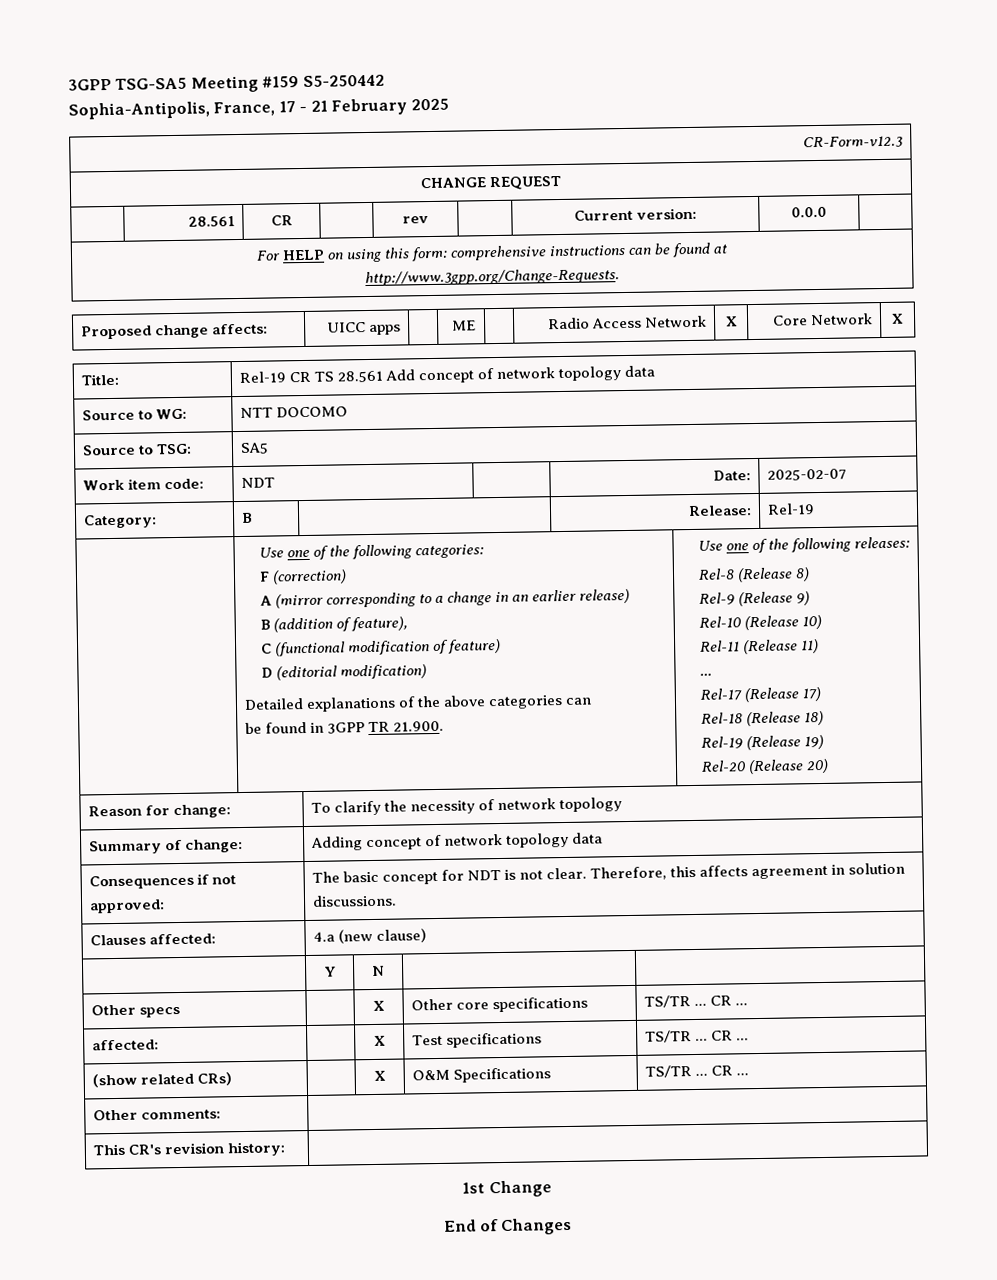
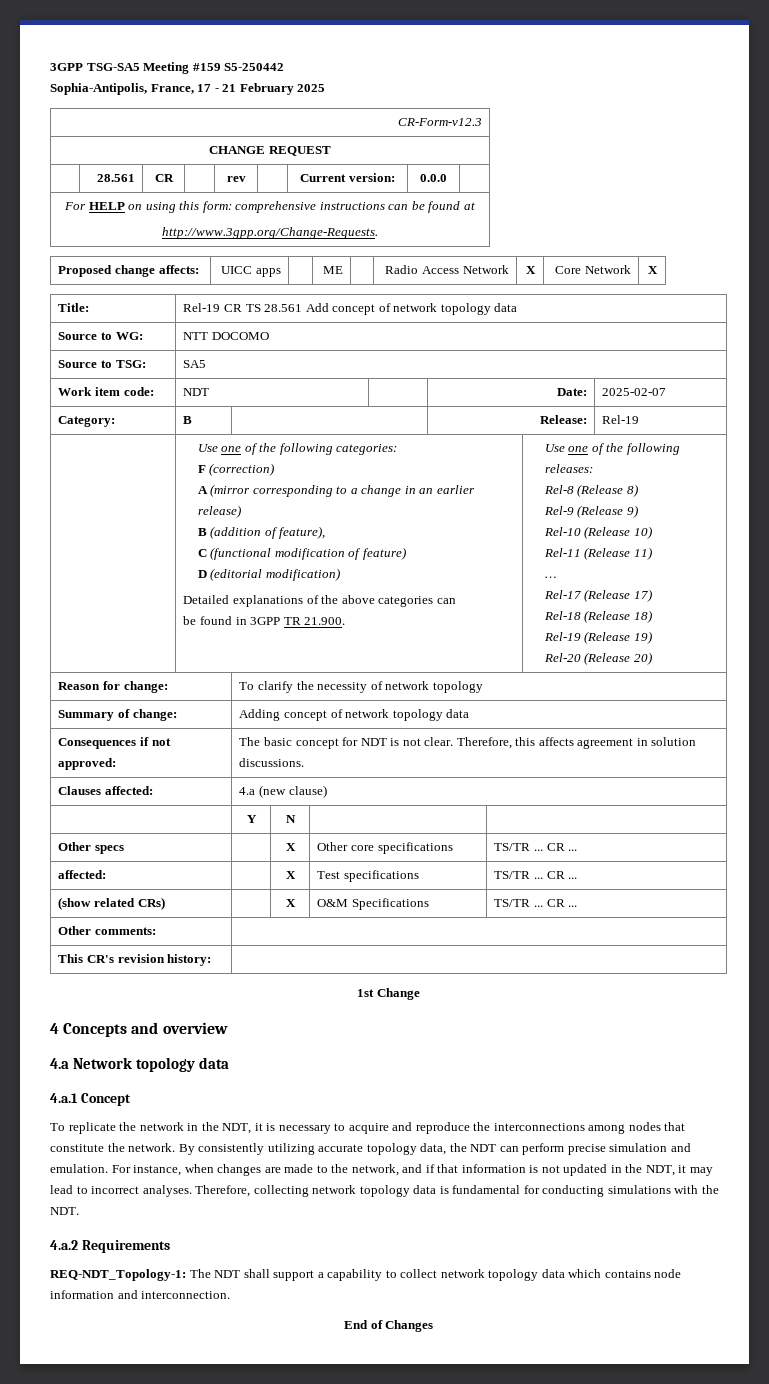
(552, 1189) none -> [50,1022,228,1037] [50,1057,229,1072] [50,1093,131,1106] [50,1122,686,1134] [50,1143,691,1155] [50,1164,713,1176] [50,1185,719,1197] [50,1207,79,1215] [50,1240,170,1253] [50,1269,682,1281] [50,1290,231,1299] // 4 Concepts and overview // 4.a Network topology data // 4.a.1 Concept // To replicate the network in the NDT, it is necessary to acquire and reproduce the interconnections among nodes that constitute the network. By consistently utilizing accurate topology data, the NDT can perform precise simulation and emulation. For instance, when changes are made to the network, and if that information is not updated in the NDT, it may lead to incorrect analyses. Therefore, collecting network topology data is fundamental for conducting simulations with the NDT. // 4.a.2 Requirements // REQ-NDT_Topology-1: The NDT shall support a capability to collect network topology data which contains node information and interconnection.

